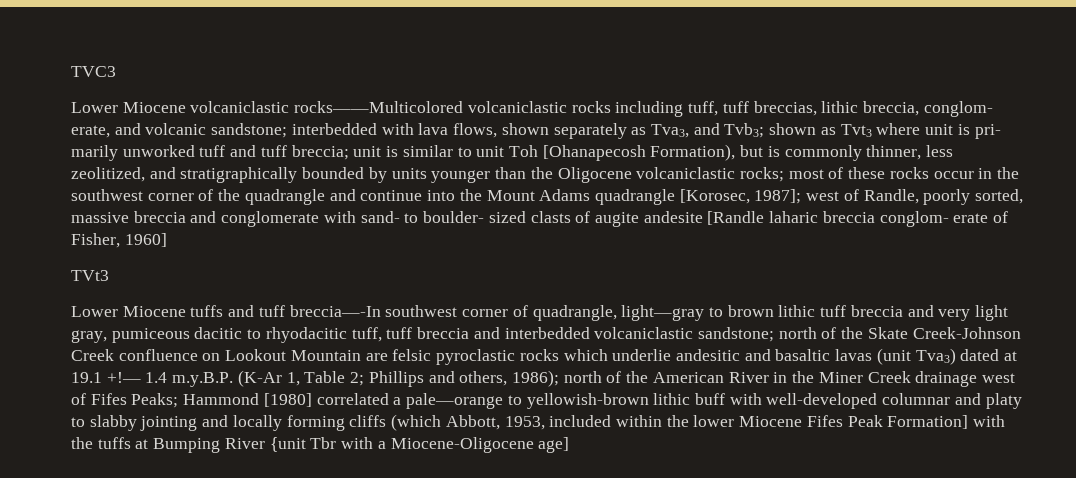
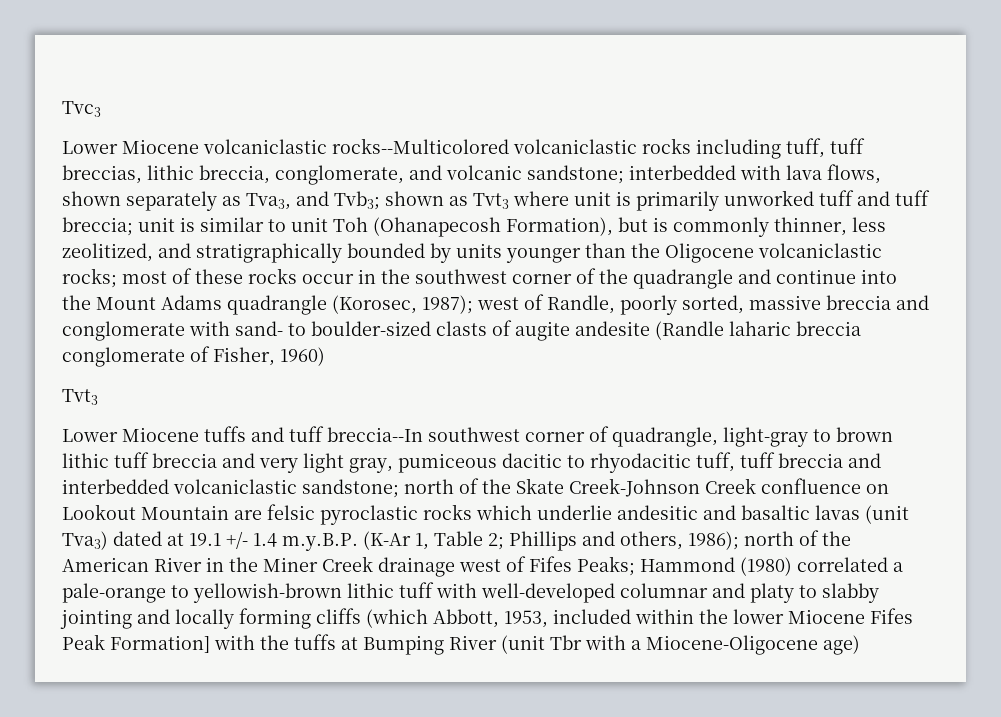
[71,66,116,77] TVC3 -> [62,101,101,117] Tvc3
[294,101,464,113] rocks——Multicolored -> [332,138,509,154] rocks--Multicolored
[923,101,993,117] [71,125,110,138] conglom- erate, -> [275,165,404,185] conglomerate,
[974,124,1001,139] [71,145,118,161] pri- marily -> [636,191,719,211] primarily
[542,145,646,161] [Ohanapecosh -> [373,217,501,237] (Ohanapecosh
[679,189,802,204] [Korosec, 1987]; -> [332,295,473,314] (Korosec, 1987);
[423,211,526,223] boulder- sized -> [311,321,431,336] boulder-sized
[707,211,765,225] [Randle -> [655,321,724,340] (Randle
[879,211,1009,227] [71,233,167,248] [71,270,109,281] conglom- erate of Fisher, 1960] // TVt3 -> [62,346,325,367] [62,389,98,405] conglomerate of Fisher, 1960) // Tvt3
[289,305,381,317] breccia—-In -> [327,427,423,442] breccia--In
[621,305,705,321] light—gray -> [723,427,808,447] light-gray
[106,372,141,383] +!— -> [226,531,248,549] +/-
[263,393,312,407] [1980] -> [740,557,792,576] (1980)
[406,393,504,409] pale—orange -> [62,583,166,603] pale-orange
[694,393,725,405] buff -> [399,582,434,598] tuff
[269,437,306,452] {unit -> [501,635,545,654] (unit
[538,437,570,453] age] -> [823,635,860,655] age)

